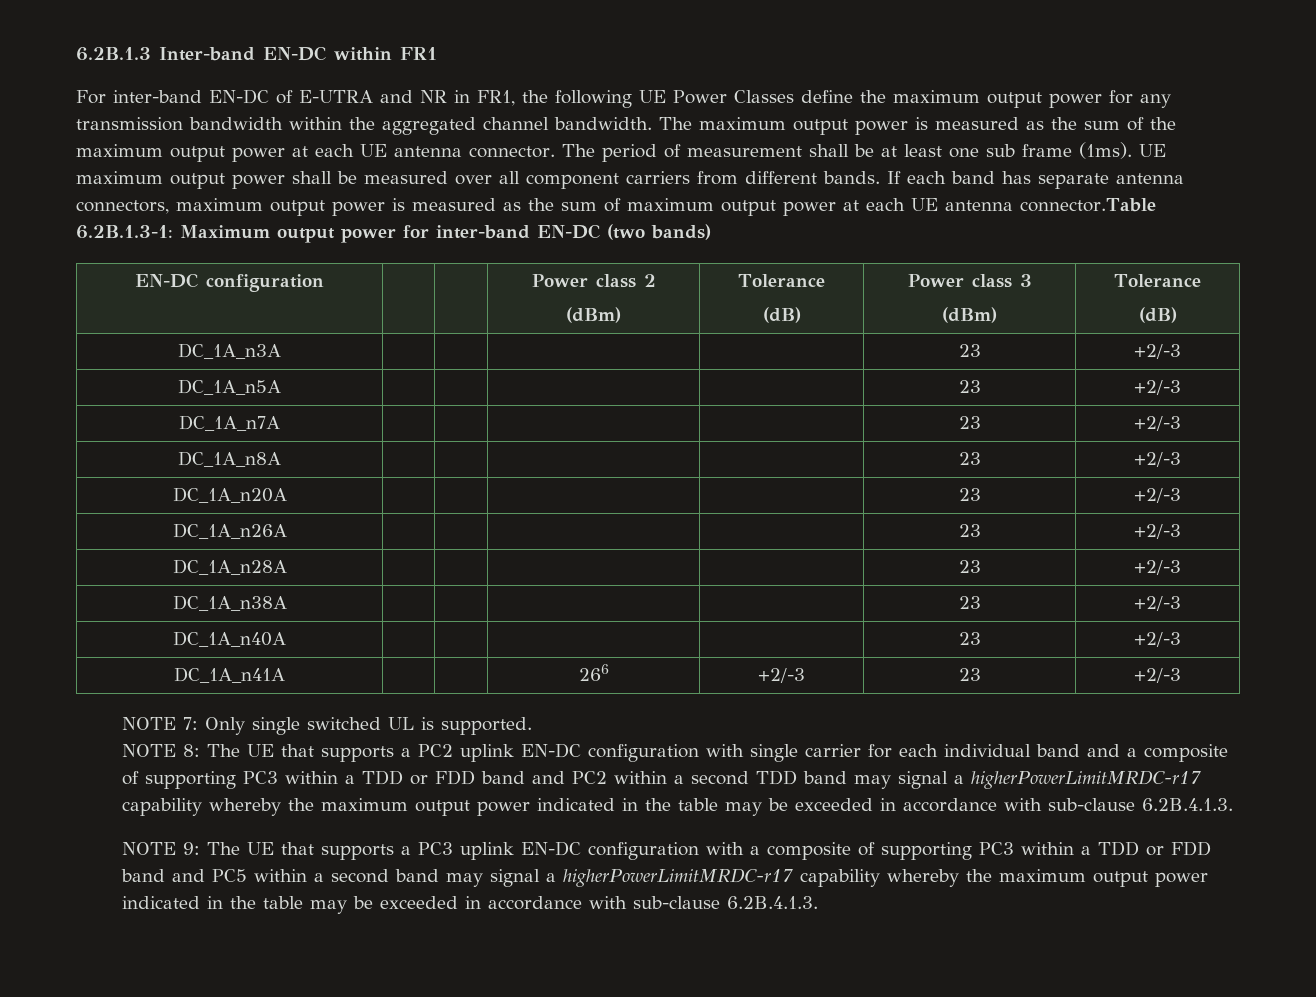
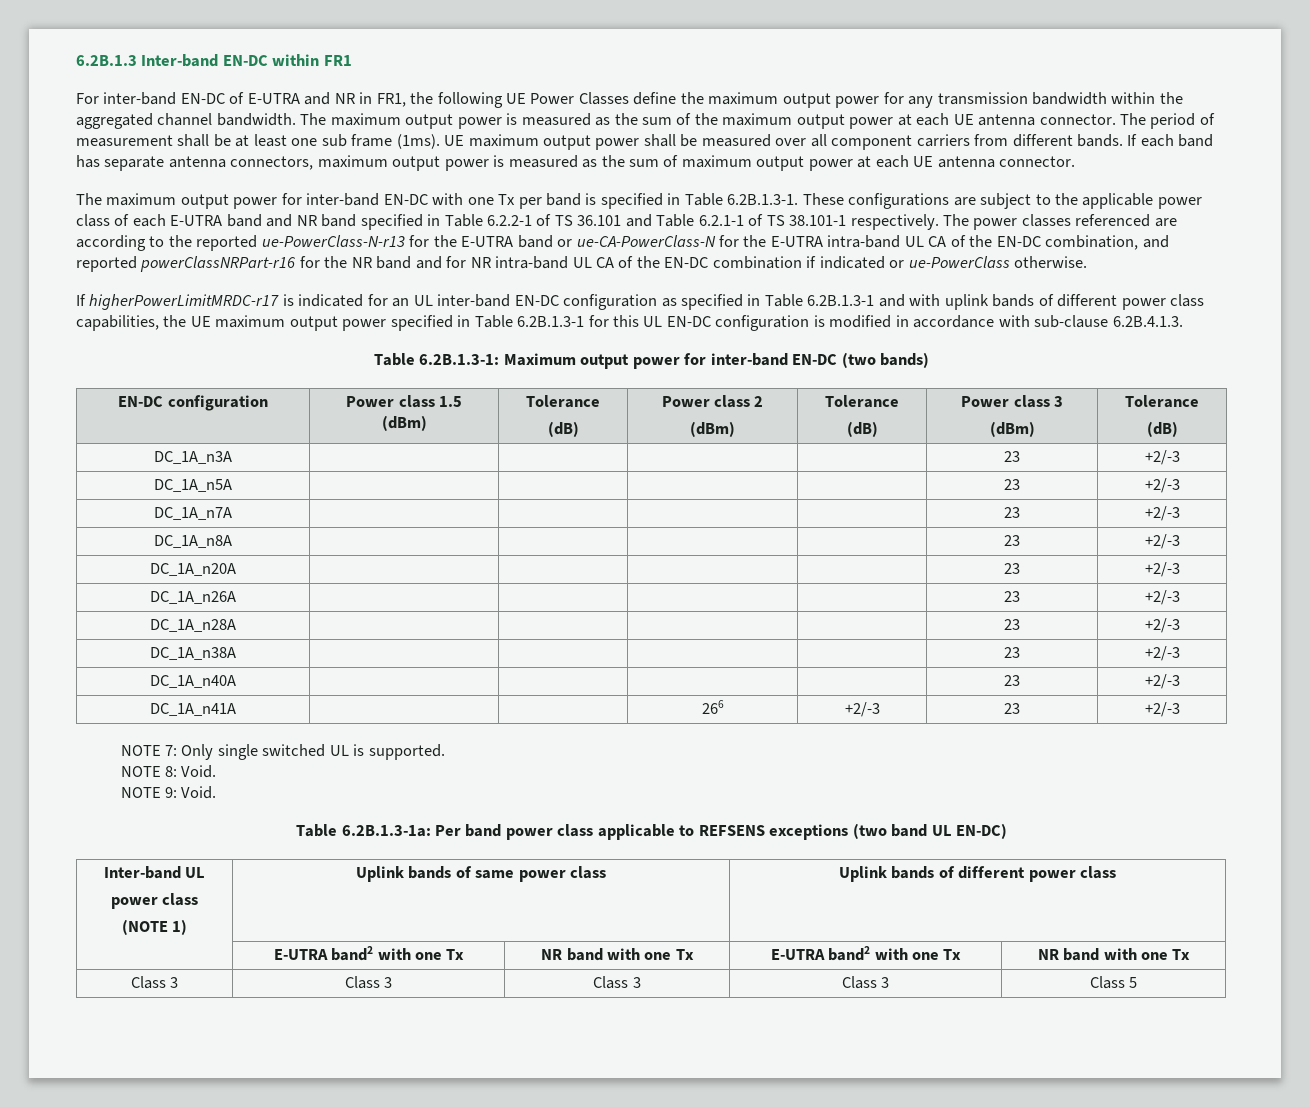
[1020,198,1156,212] connector.Table -> [999,156,1076,167] [76,193,1202,209] [76,214,1177,230] [76,235,1169,251] [76,256,1088,272] [76,294,1205,310] [76,315,1183,331] [373,353,415,366] connector. // The maximum output power for inter-band EN-DC with one Tx per band is specified in Table 6.2B.1.3-1. These configurations are subject to the applicable power class of each E-UTRA band and NR band specified in Table 6.2.2-1 of TS 36.101 and Table 6.2.1-1 of TS 38.101-1 respectively. The power classes referenced are according to the reported ue-PowerClass-N-r13 for the E-UTRA band or ue-CA-PowerClass-N for the E-UTRA intra-band UL CA of the EN-DC combination, and reported powerClassNRPart-r16 for the NR band and for NR intra-band UL CA of the EN-DC combination if indicated or ue-PowerClass otherwise. // If higherPowerLimitMRDC-r17 is indicated for an UL inter-band EN-DC configuration as specified in Table 6.2B.1.3-1 and with uplink bands of different power class capabilities, the UE maximum output power specified in Table 6.2B.1.3-1 for this UL EN-DC configuration is modified in accordance with sub-clause 6.2B.4.1.3. // Table
(324, 283) | -> [346,395,462,408] [381,415,427,431] [526,395,600,408] [547,421,579,437] Power class 1.5 // (dBm) | Tolerance // (dB)
[206,743,1228,762] [121,770,1201,789] [121,798,1233,816] [121,841,1211,860] [120,868,1208,887] [121,896,818,914] The UE that supports a PC2 uplink EN-DC configuration with single carrier for each individual band and a composite of supporting PC3 within a TDD or FDD band and PC2 within a second TDD band may signal a higherPowerLimitMRDC-r17 capability whereby the maximum output power indicated in the table may be exceeded in accordance with sub-clause 6.2B.4.1.3. // NOTE 9: The UE that supports a PC3 uplink EN-DC configuration with a composite of supporting PC3 within a TDD or FDD band and PC5 within a second band may signal a higherPowerLimitMRDC-r17 capability whereby the maximum output power indicated in the table may be exceeded in accordance with sub-clause 6.2B.4.1.3. -> [181,765,217,778] [120,786,217,799] [296,823,1007,840] [103,866,206,879] [110,893,199,909] [121,919,188,935] [355,866,607,882] [838,866,1117,882] [273,946,465,961] [541,948,694,961] [770,946,962,961] [1037,948,1191,961] [130,976,179,989] [344,976,393,989] [593,976,641,989] [841,976,890,989] [1089,976,1138,989] Void. // NOTE 9: Void. // Table 6.2B.1.3-1a: Per band power class applicable to REFSENS exceptions (two band UL EN-DC) // Inter-band UL // power class // (NOTE 1) | Uplink bands of same power class | Uplink bands of different power class // | E-UTRA band2 with one Tx | NR band with one Tx | E-UTRA band2 with one Tx | NR band with one Tx // Class 3 | Class 3 | Class 3 | Class 3 | Class 5

